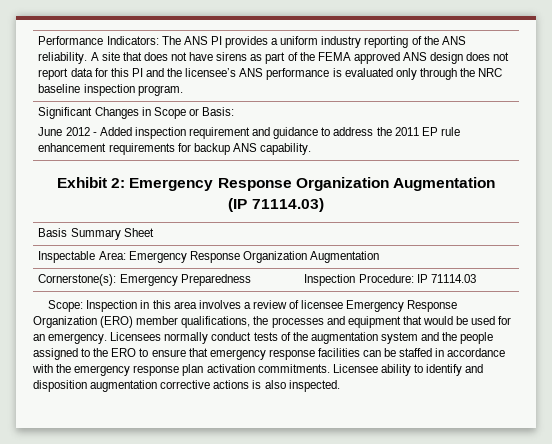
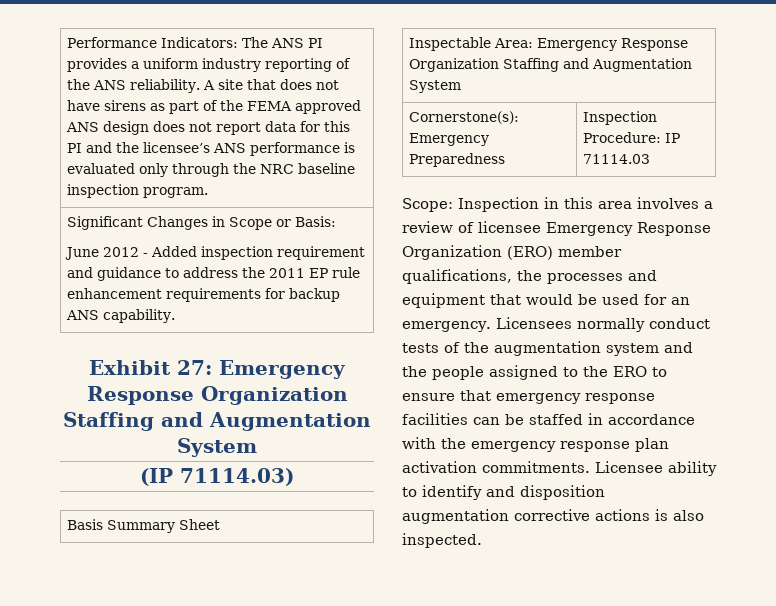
[111,177,495,191] 2: Emergency Response Organization Augmentation -> [177,360,346,379] [86,386,348,405] [63,412,371,431] [177,438,257,457] 27: Emergency Response Organization Staffing and Augmentation System
[309,251,379,263] Augmentation -> [503,58,693,72] [409,80,462,93] Staffing and Augmentation System

